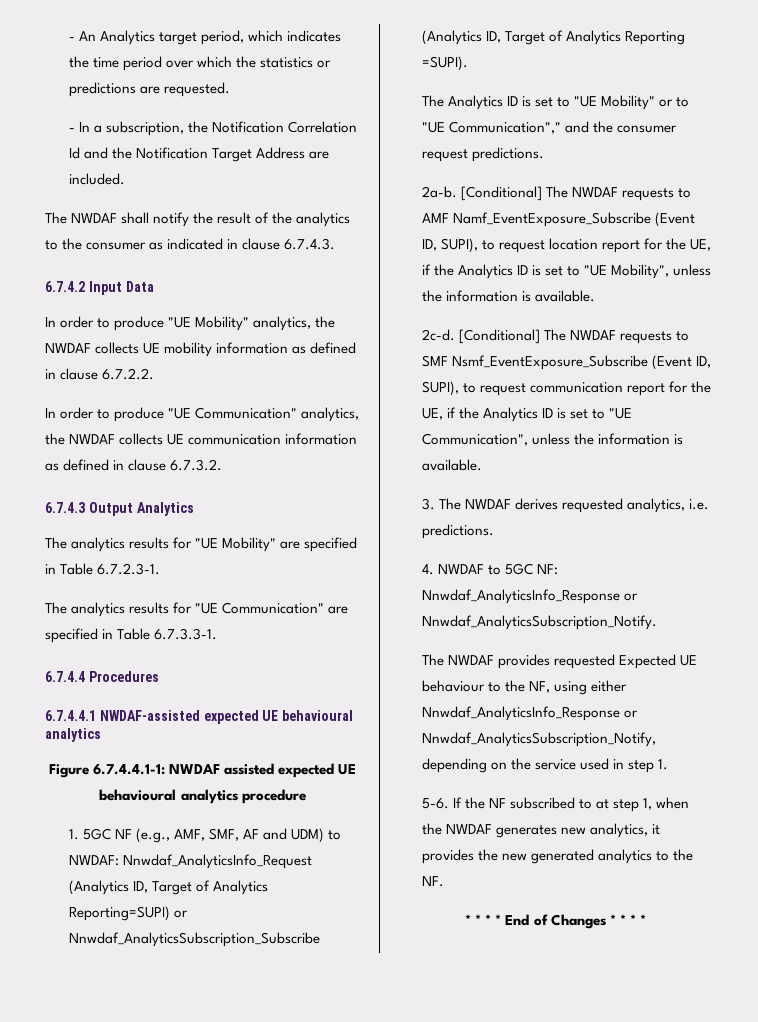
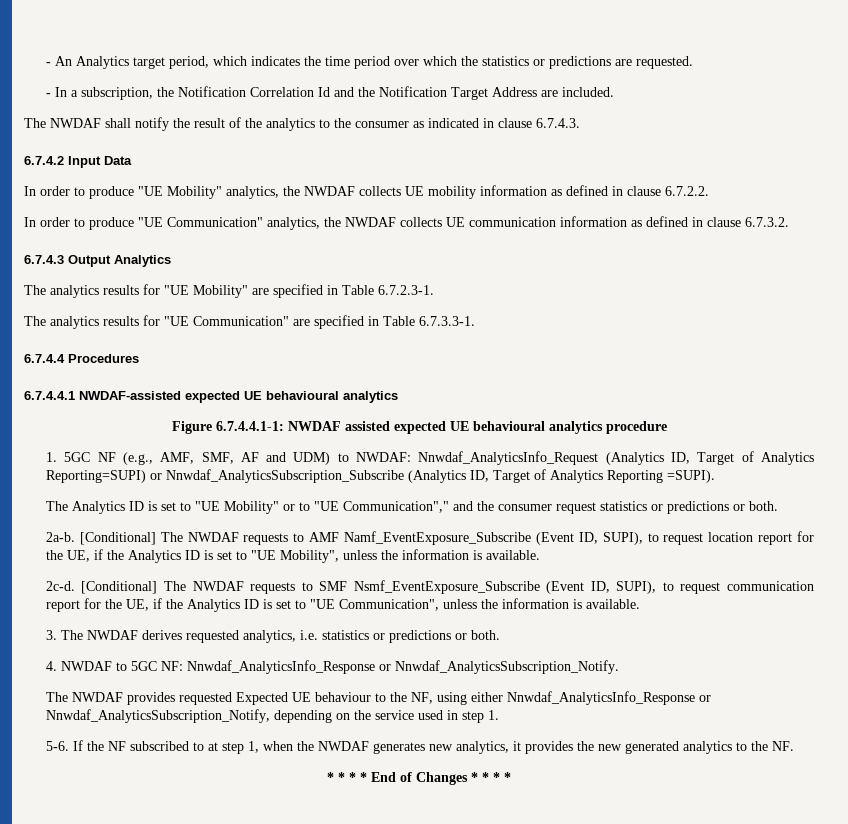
[471,147,544,162] predictions. -> [599,501,778,514] statistics or predictions or both.
[421,524,494,539] predictions. -> [321,630,500,643] statistics or predictions or both.

